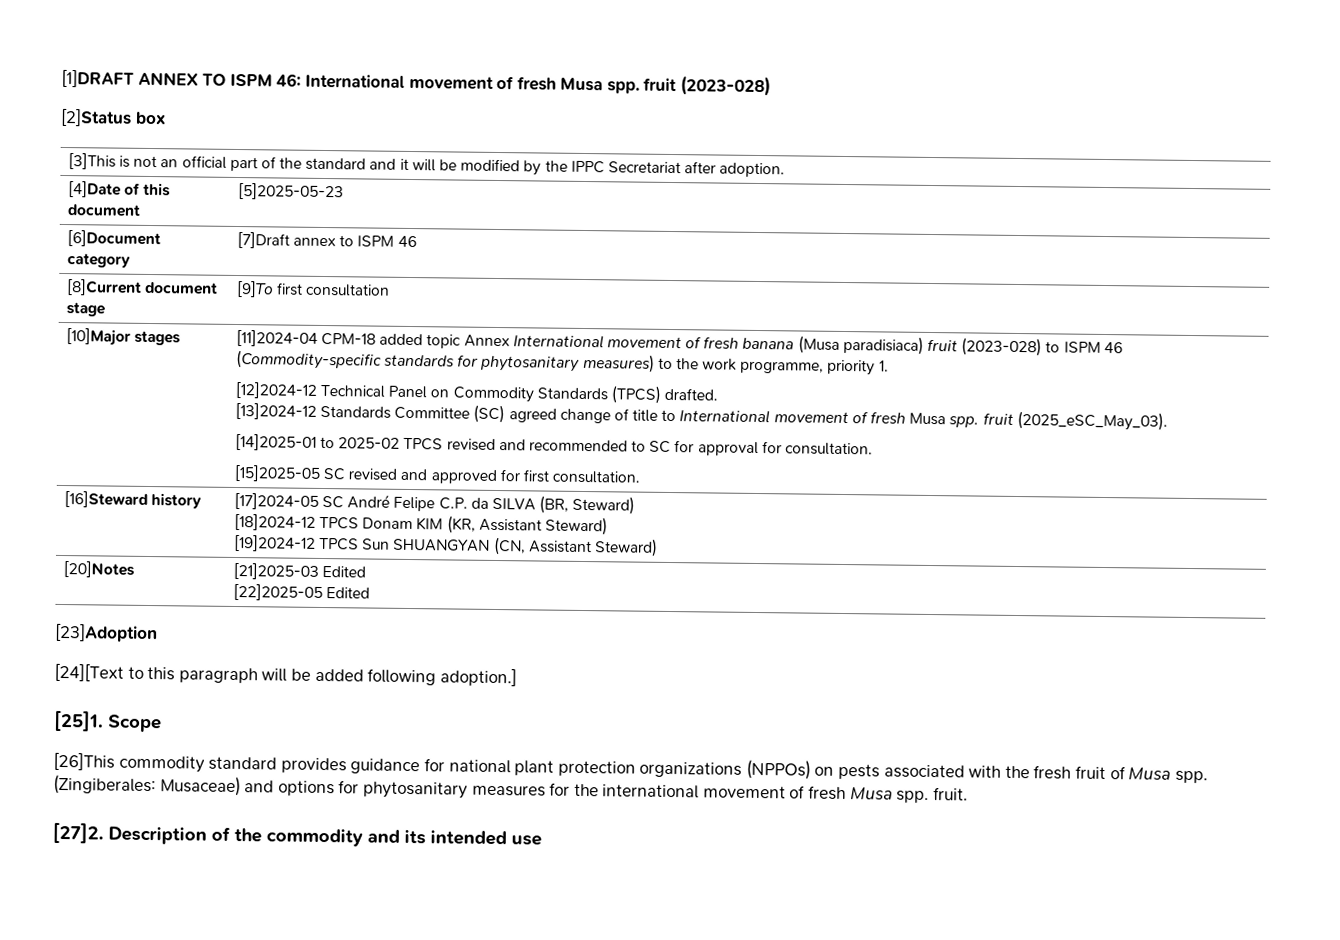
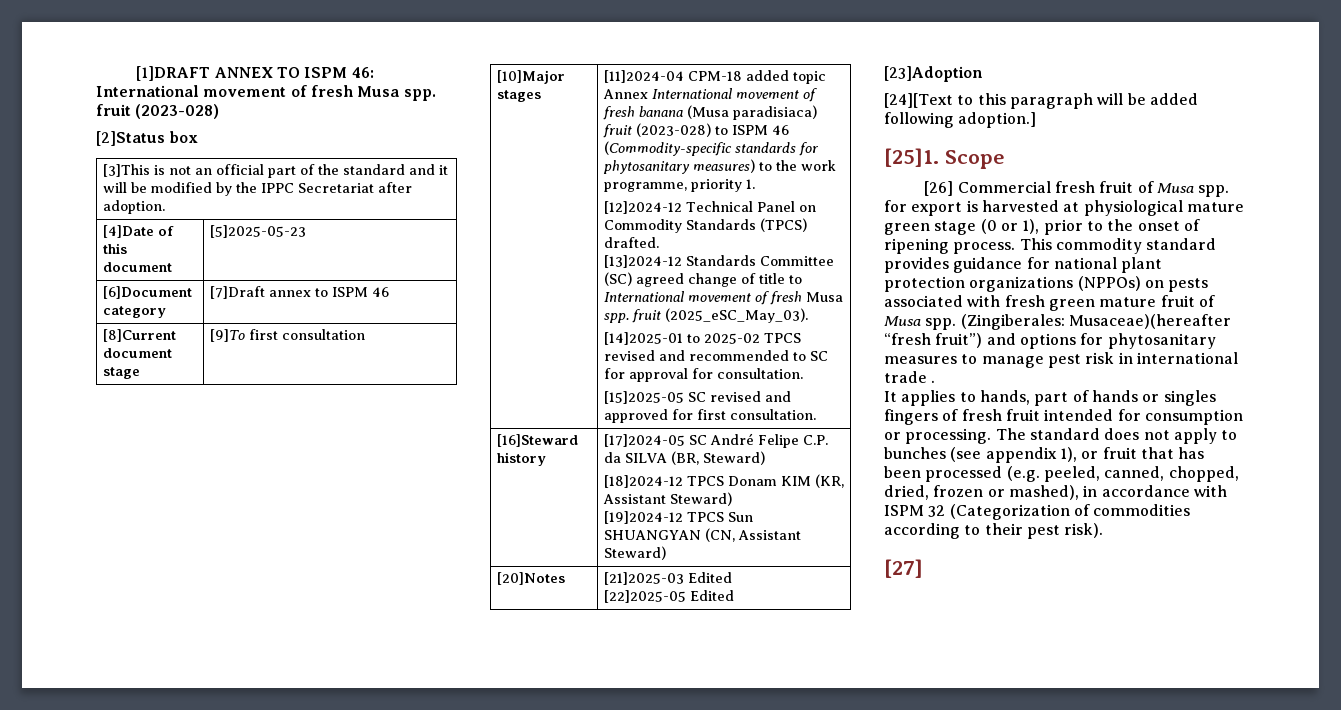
[53,751,115,771] [26]This -> [924,181,1230,197] [884,200,1244,216] [884,219,1200,235] [884,238,1052,254] [26] Commercial fresh fruit of Musa spp. for export is harvested at physiological mature green stage (0 or 1), prior to the onset of ripening process. This
[1004,765,1072,780] the fresh -> [1004,295,1157,311] fresh green mature
[159,776,241,797] Musaceae) -> [1068,314,1231,329] [884,333,983,348] Musaceae)(hereafter “fresh fruit”)
[549,782,968,804] [52,822,542,847] for the international movement of fresh Musa spp. fruit. // [27]2. Description of the commodity and its intended use -> [961,352,1238,368] [884,371,936,383] [884,390,1216,406] [884,409,1243,425] [884,428,1238,444] [884,447,1205,463] [884,466,1239,482] [884,485,1227,500] [884,504,1191,520] [884,523,1104,539] [884,559,923,578] to manage pest risk in international trade . // It applies to hands, part of hands or singles fingers of fresh fruit intended for consumption or processing. The standard does not apply to bunches (see appendix 1), or fruit that has been processed (e.g. peeled, canned, chopped, dried, frozen or mashed), in accordance with ISPM 32 (Categorization of commodities according to their pest risk). // [27]

